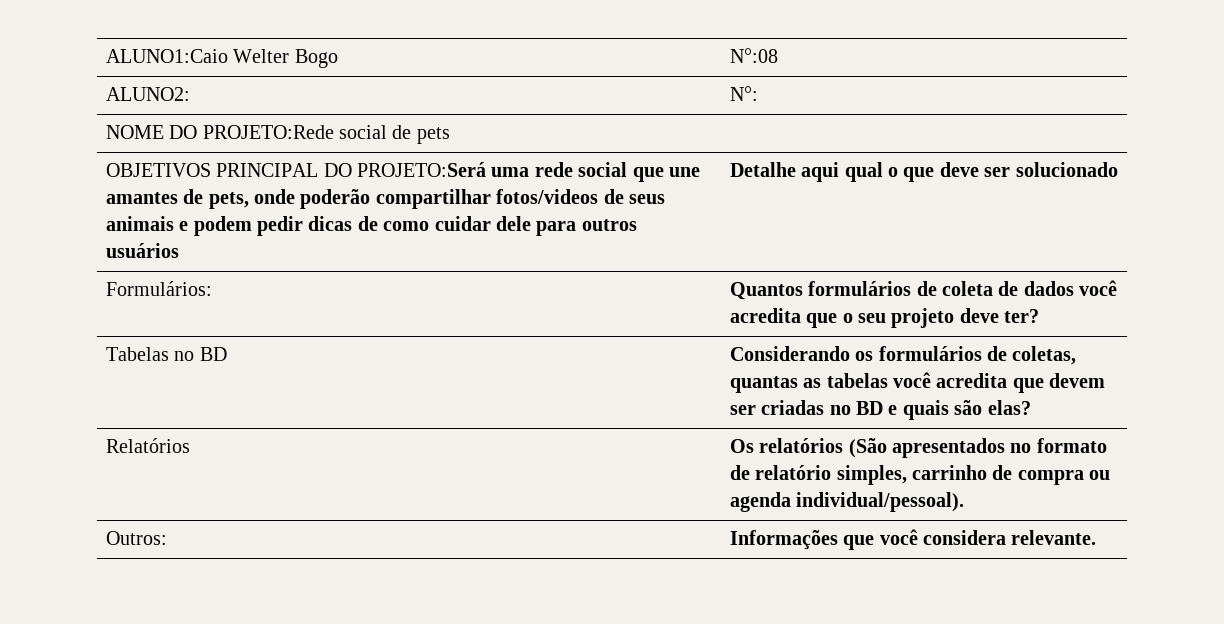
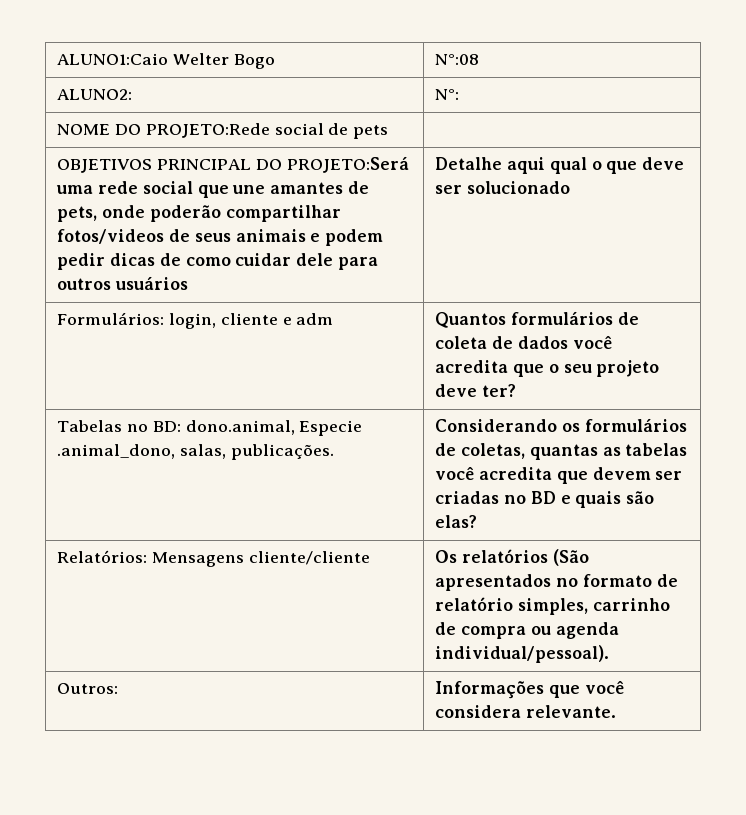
(212, 288) none -> [169,313,334,329] login, cliente e adm
[199,347,227,361] BD -> [152,420,363,436] [57,444,334,460] BD: dono.animal, Especie .animal_dono, salas, publicações.
[105,438,190,453] Relatórios -> [57,550,370,567] Relatórios: Mensagens cliente/cliente

